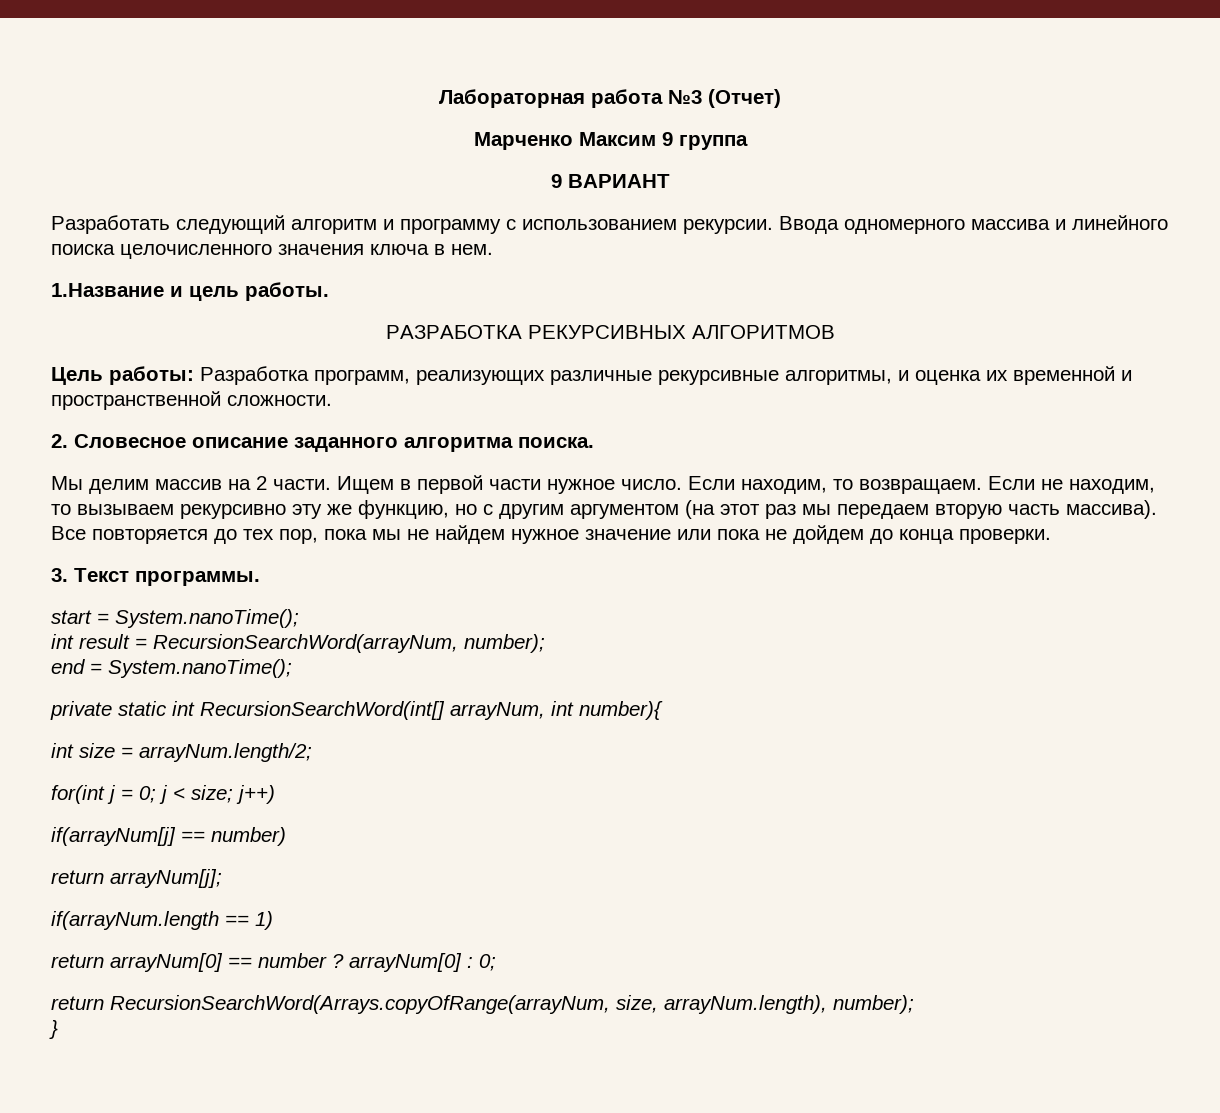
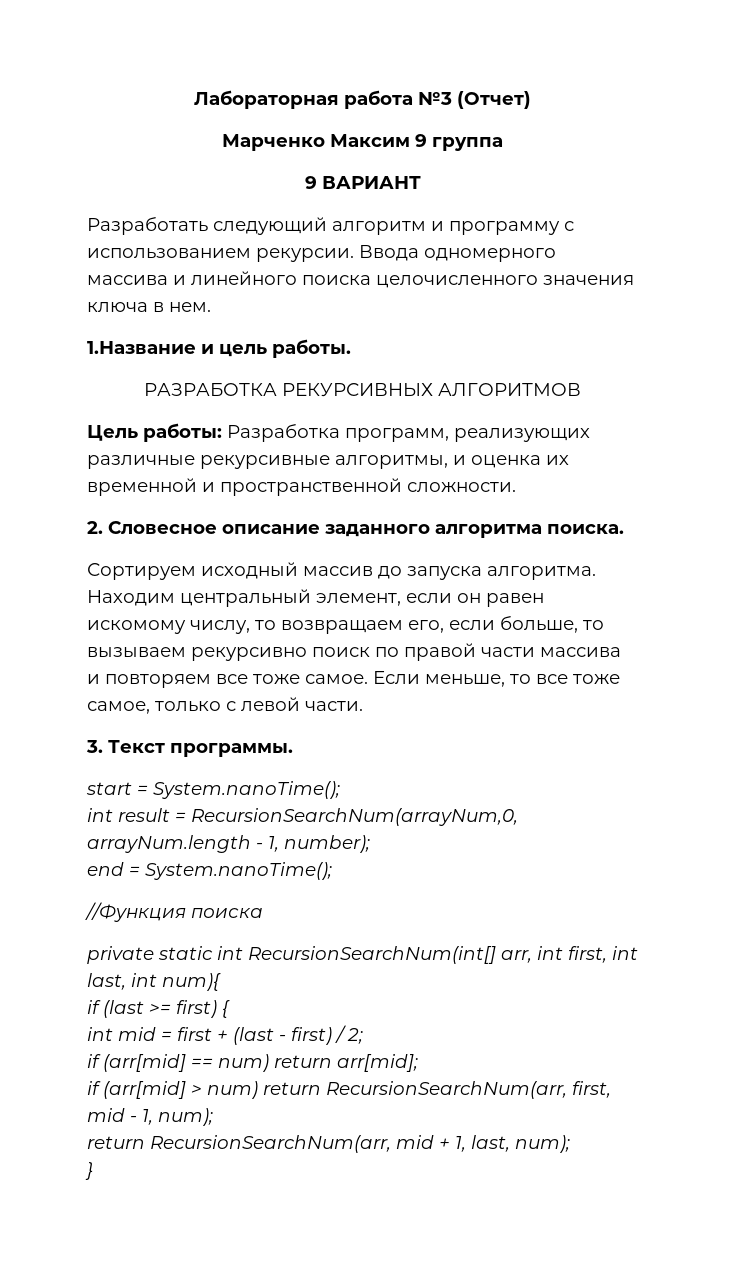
[51,475,1155,494] [51,500,1157,519] [51,525,1051,544] Мы делим массив на 2 части. Ищем в первой части нужное число. Если находим, то возвращаем. Если не находим, то вызываем рекурсивно эту же функцию, но с другим аргументом (на этот раз мы передаем вторую часть массива). Все повторяется до тех пор, пока мы не найдем нужное значение или пока не дойдем до конца проверки. -> [87,562,596,580] [87,589,544,607] [87,616,604,634] [87,643,621,661] [87,671,620,688] [87,697,363,714] Сортируем исходный массив до запуска алгоритма. Находим центральный элемент, если он равен искомому числу, то возвращаем его, если больше, то вызываем рекурсивно поиск по правой части массива и повторяем все тоже самое. Если меньше, то все тоже самое, только с левой части.
[153,634,458,653] RecursionSearchWord(arrayNum, -> [191,808,518,826] [87,835,279,853] RecursionSearchNum(arrayNum,0, arrayNum.length - 1,
(292, 668) none -> [85,902,263,922] // //Функция поиска
[200,701,663,720] [51,743,312,762] [51,785,275,804] [51,827,286,846] [51,869,222,888] [51,911,273,930] [51,953,496,972] [51,995,914,1014] RecursionSearchWord(int[] arrayNum, int number){ // int size = arrayNum.length/2; // for(int j = 0; j < size; j++) // if(arrayNum[j] == number) // return arrayNum[j]; // if(arrayNum.length == 1) // return arrayNum[0] == number ? arrayNum[0] : 0; // return RecursionSearchWord(Arrays.copyOfRange(arrayNum, size, arrayNum.length), number); -> [248,946,638,964] [87,973,221,991] [87,1000,230,1018] [87,1025,363,1045] [87,1054,418,1072] [87,1081,611,1099] [87,1108,213,1126] [87,1135,570,1153] RecursionSearchNum(int[] arr, int first, int last, int num){ // if (last >= first) { // int mid = first + (last - first) / 2; // if (arr[mid] == num) return arr[mid]; // if (arr[mid] > num) return RecursionSearchNum(arr, first, mid - 1, num); // return RecursionSearchNum(arr, mid + 1, last, num);

